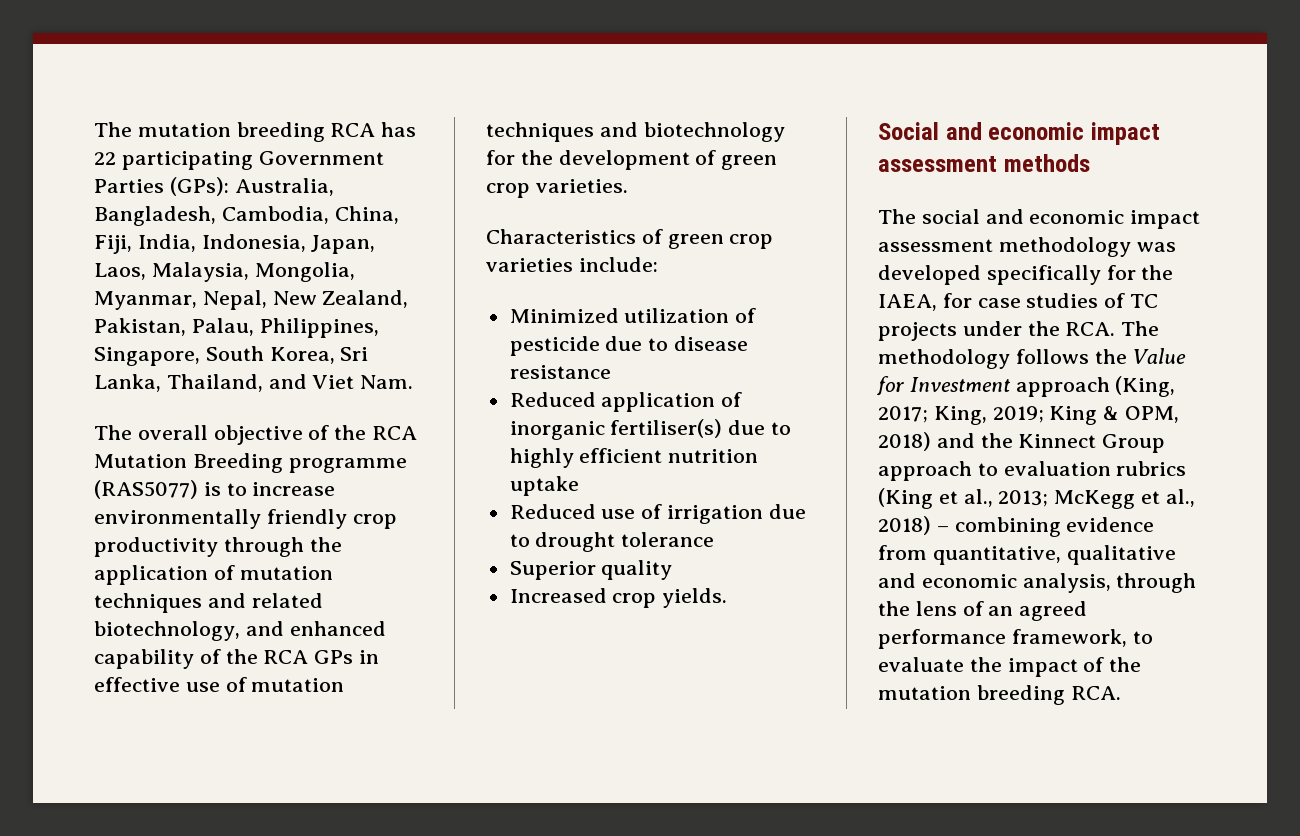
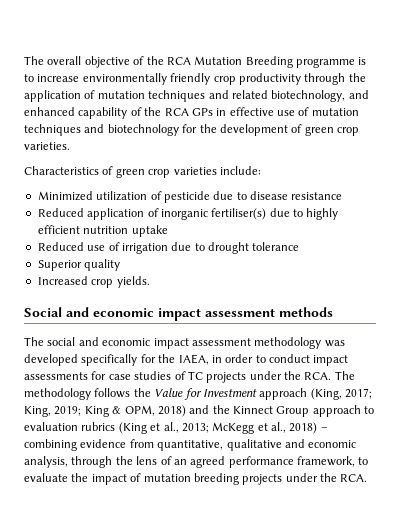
[94,122,417,142] [94,151,384,170] [94,177,334,196] [94,206,399,226] [94,234,376,254] [94,262,355,282] [94,290,409,310] [94,318,379,338] [94,346,369,366] [94,374,414,392] [94,425,132,440] The mutation breeding RCA has 22 participating Government Parties (GPs): Australia, Bangladesh, Cambodia, China, Fiji, India, Indonesia, Japan, Laos, Malaysia, Mongolia, Myanmar, Nepal, New Zealand, Pakistan, Palau, Philippines, Singapore, South Korea, Sri Lanka, Thailand, and Viet Nam. // The -> [24,56,44,65] The
[94,480,198,499] (RAS5077) -> (355, 63) none
(937, 302) none -> [211,354,349,366] [24,372,88,380] in order to conduct impact assessments
[1109,657,1142,672] [878,685,1065,705] the mutation breeding -> [143,473,337,485] mutation breeding projects under the

